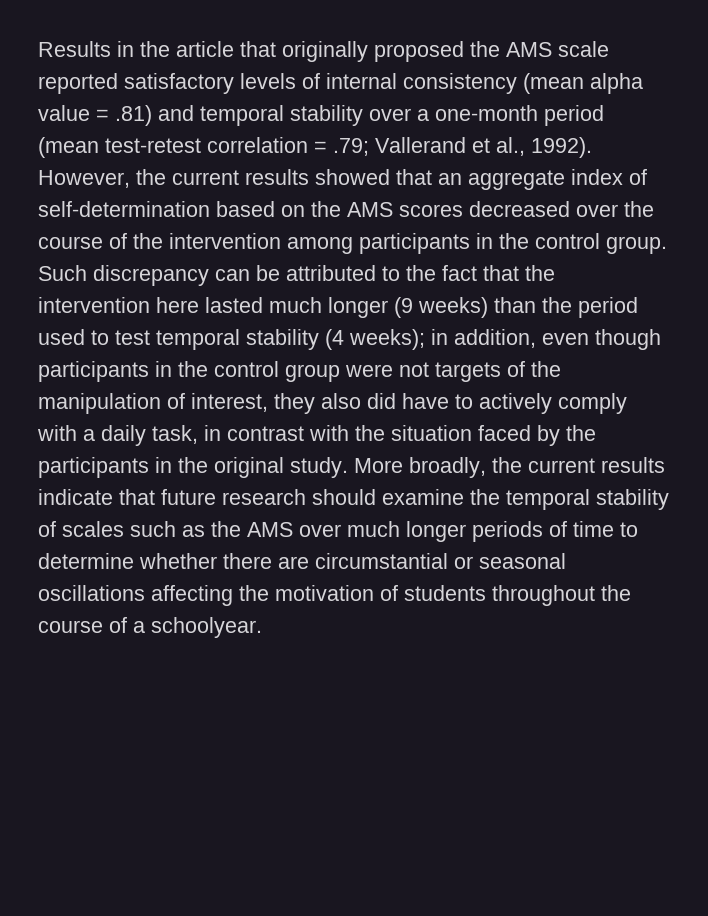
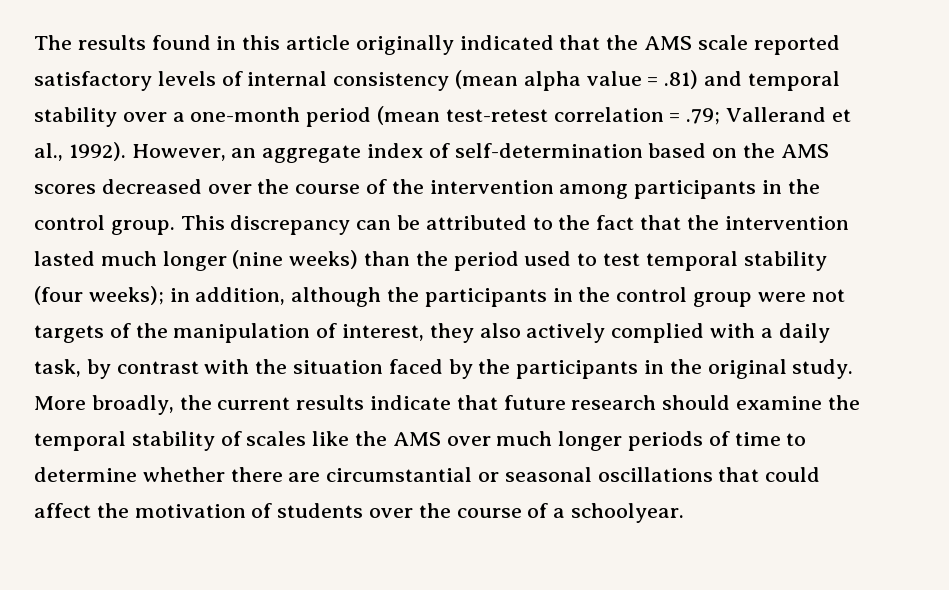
[38,41,464,62] Results in the article that originally proposed -> [34,35,601,55] The results found in this article originally indicated that
[136,169,432,185] the current results showed that -> (226, 152) none
[38,265,87,281] Such -> [180,215,225,230] This
[156,297,199,313] here -> (849, 223) none
[394,297,413,318] (9 -> [232,250,284,269] (nine
[325,329,344,350] (4 -> [34,286,83,305] (four
[542,329,661,350] even though -> [291,287,420,307] although the
[367,393,627,414] did have to actively comply -> [526,323,705,343] actively complied
[204,425,221,441] in -> [86,359,111,379] by
[130,521,205,537] such as -> [312,431,350,446] like
[151,585,233,606] affecting -> [718,467,821,482] [34,503,91,518] that could affect
[492,585,595,606] throughout -> [369,508,414,518] over

